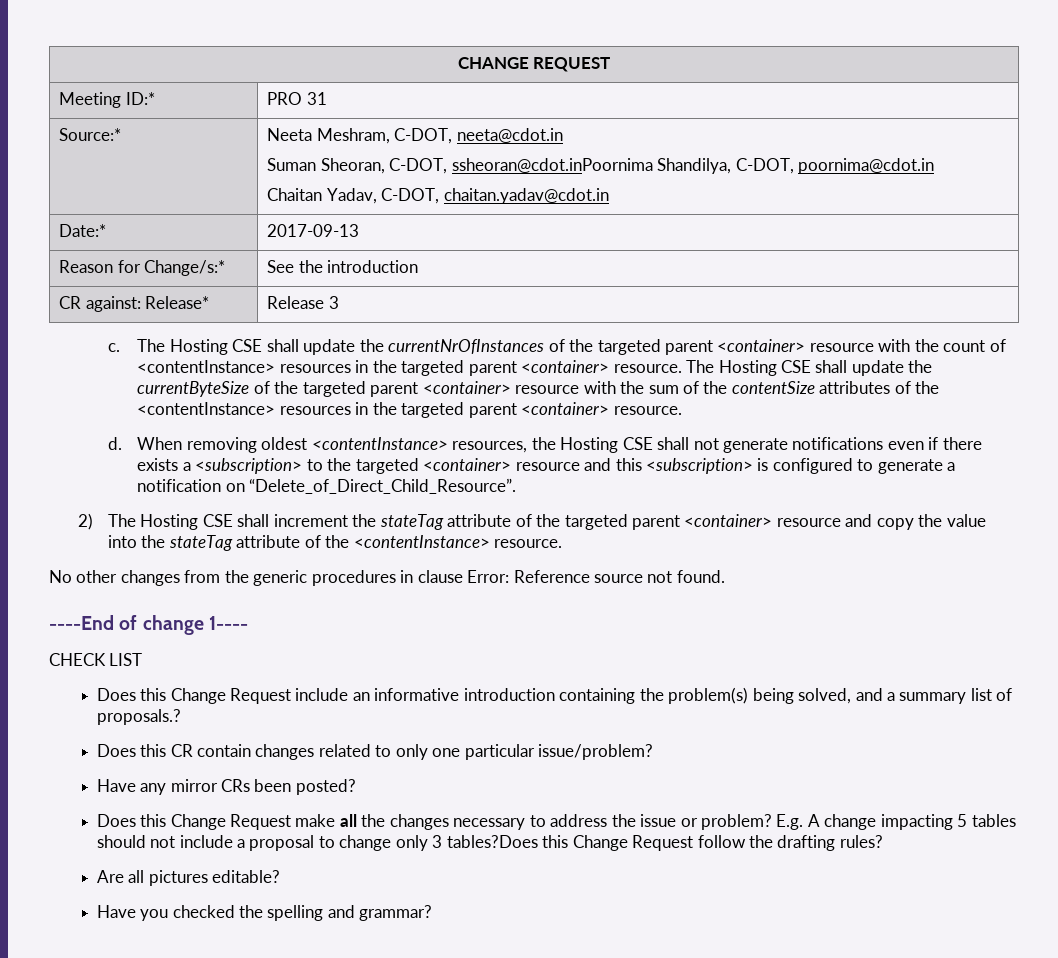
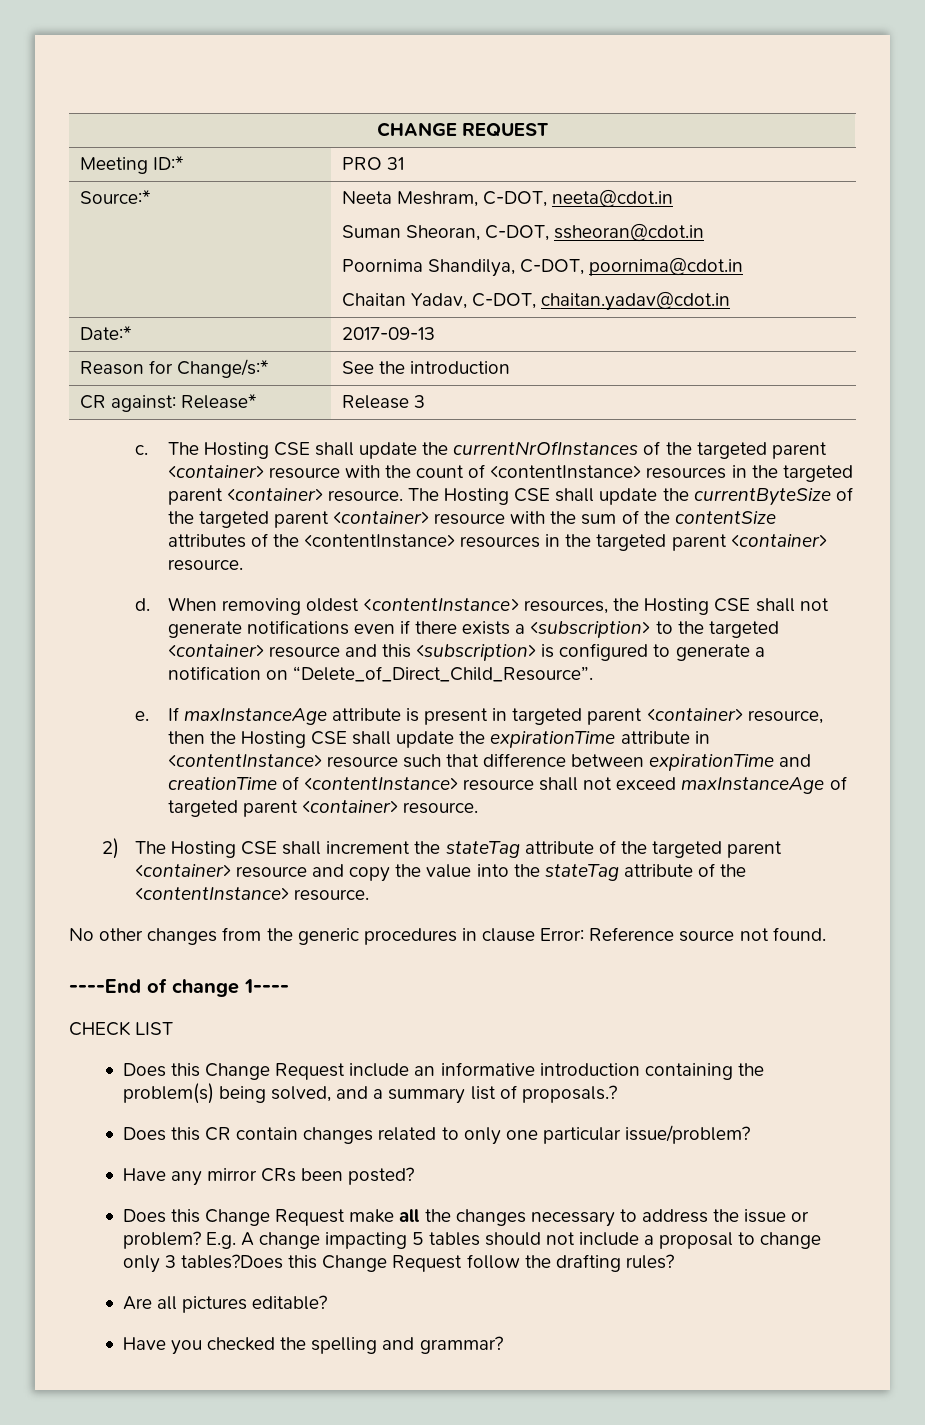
[451,158,653,173] ssheoran@cdot.inPoornima -> [554,223,705,242] [341,259,423,272] ssheoran@cdot.in // Poornima
(517, 486) none -> [134,707,823,725] [167,731,710,748] [167,753,812,771] [167,776,847,794] [167,800,478,817] // e. If maxInstanceAge attribute is present in targeted parent <container> resource, then the Hosting CSE shall update the expirationTime attribute in <contentInstance> resource such that difference between expirationTime and creationTime of <contentInstance> resource shall not exceed maxInstanceAge of targeted parent <container> resource.

